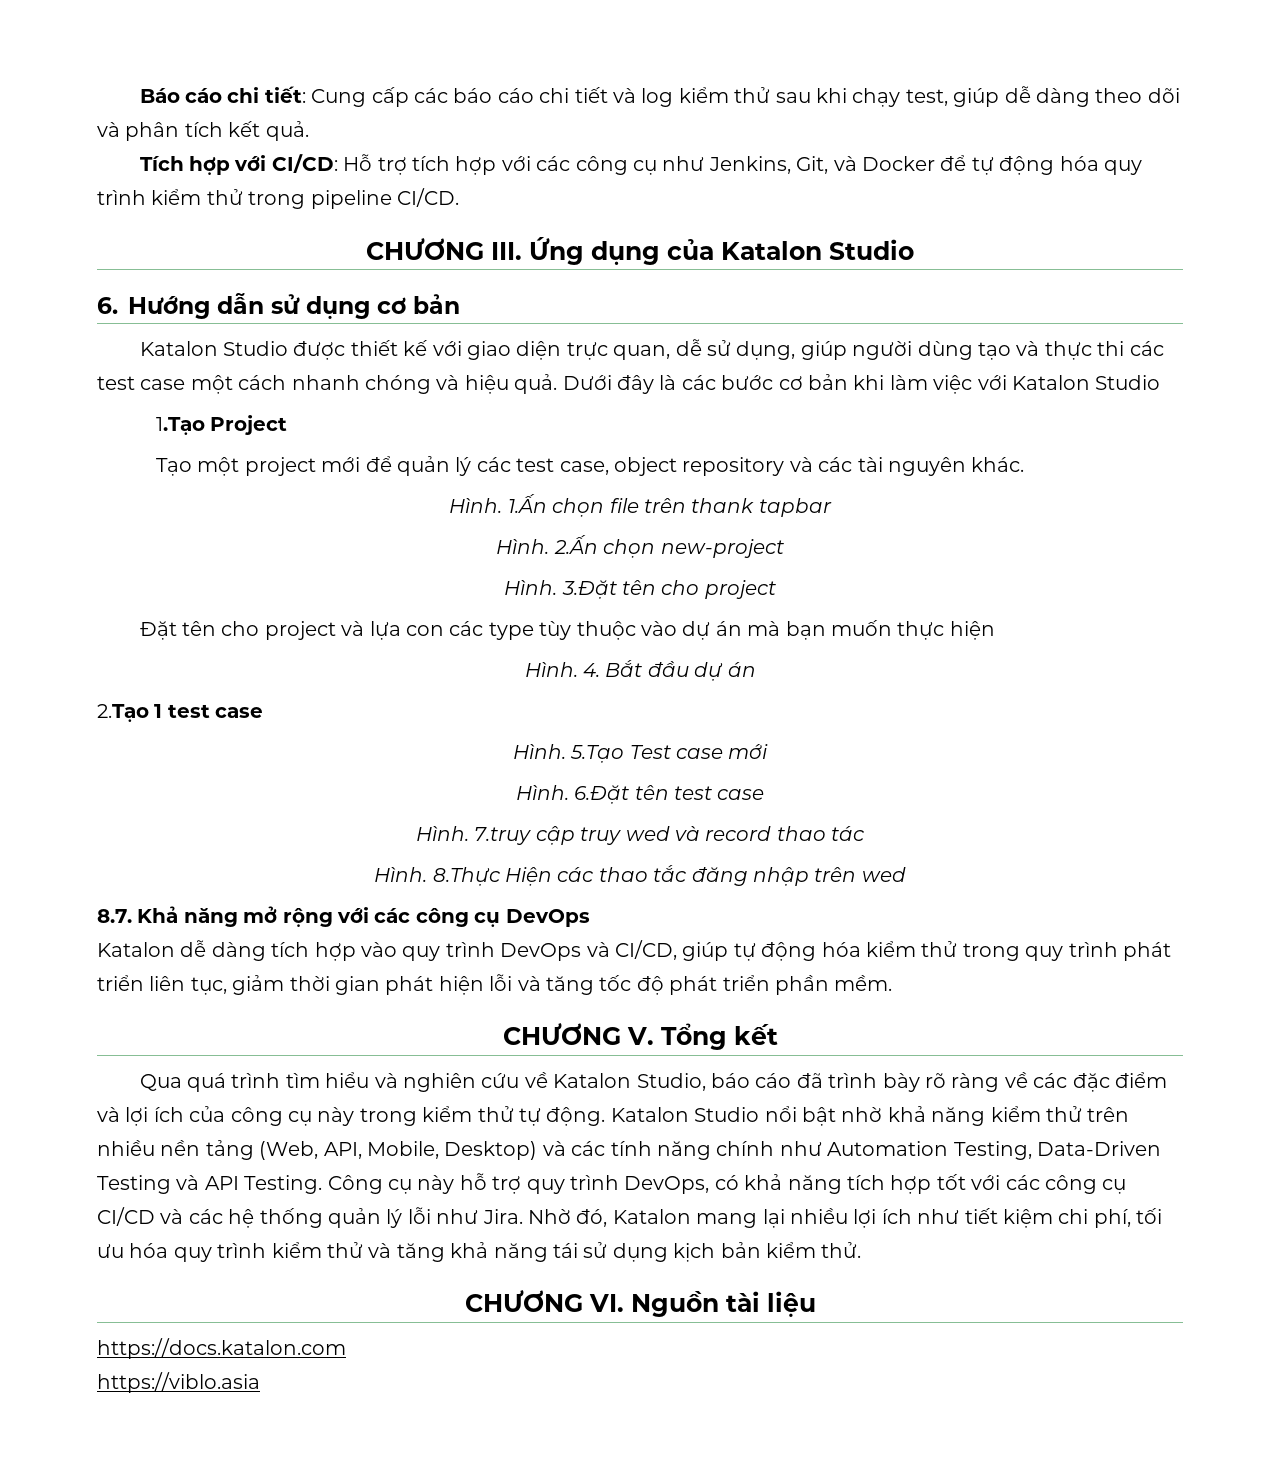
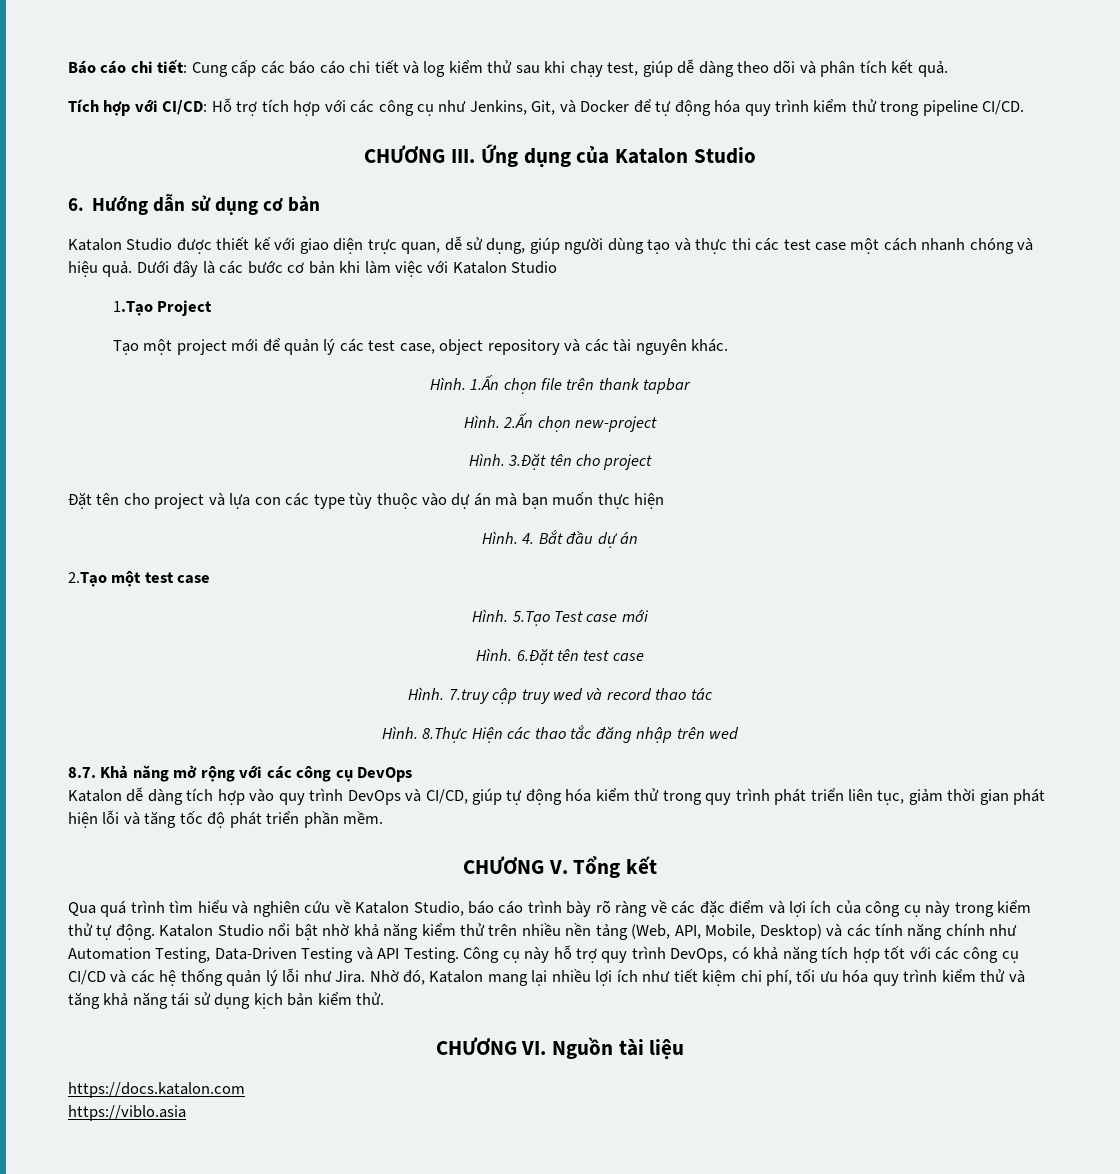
[154,704,163,718] 1 -> [111,570,142,587] một
[796,1073,823,1088] đã -> (524, 907) none

